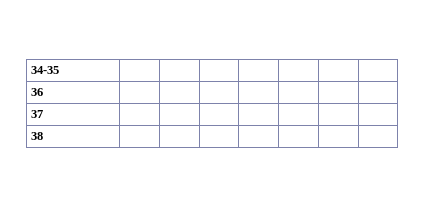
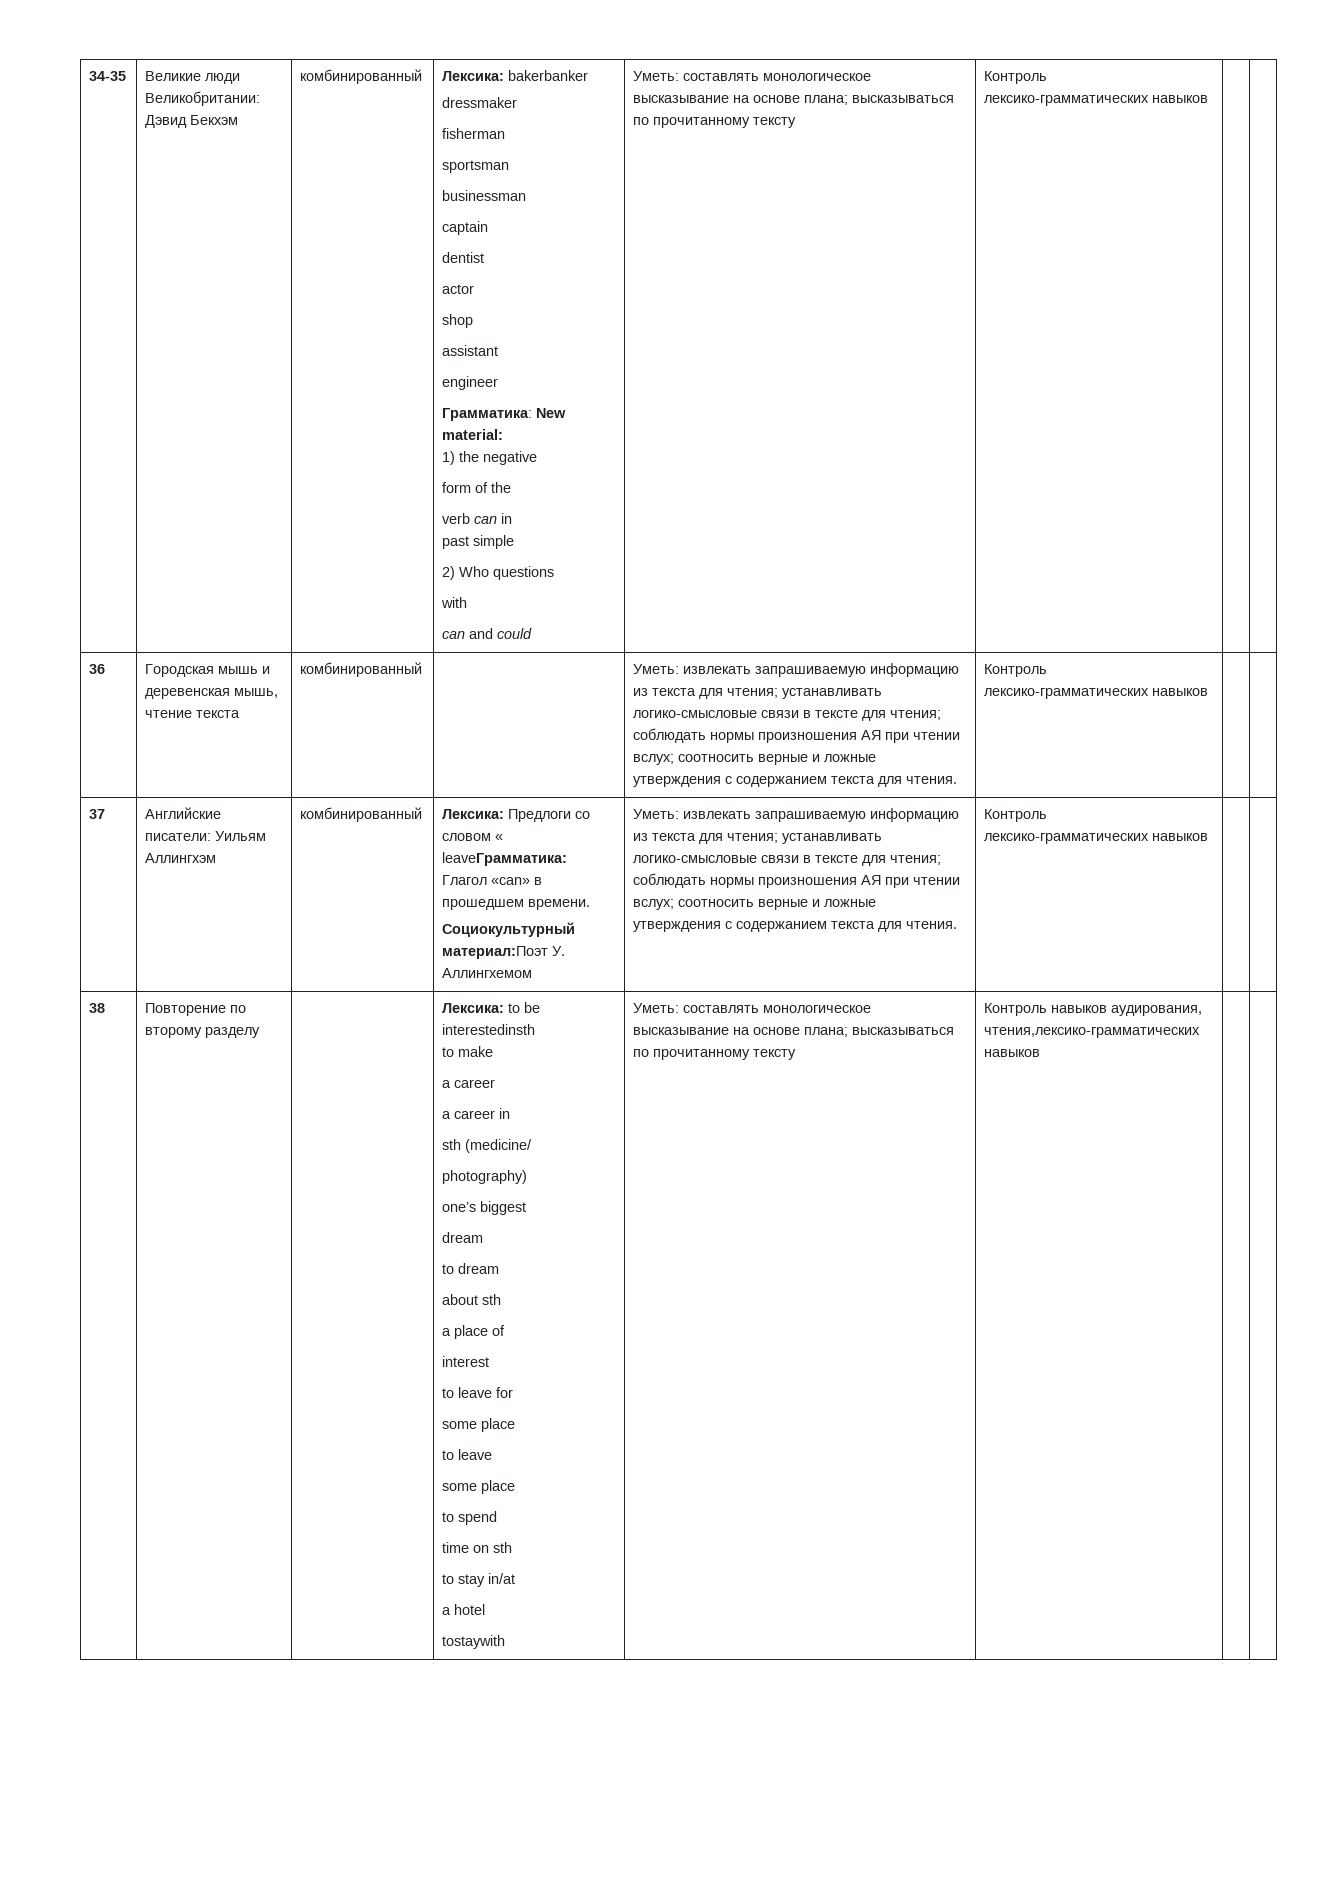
[31,88,44,96] [31,110,44,118] [31,132,44,140] | | | | | | // 36 | | | | | | | // 37 | | | | | | | // 38 | | | | | -> [145,71,241,84] [145,91,261,106] [145,115,239,128] [300,69,423,84] [442,70,589,81] [442,97,518,108] [442,128,506,139] [442,160,510,173] [442,190,527,201] [442,221,489,235] [442,252,485,263] [442,284,475,294] [442,314,474,328] [442,345,499,356] [442,376,499,390] [442,408,567,421] [442,429,504,440] [442,451,538,465] [442,482,512,493] [442,513,513,524] [442,535,515,549] [442,566,555,580] [441,597,468,608] [442,628,533,639] [633,71,872,81] [633,95,955,105] [633,117,797,128] [984,71,1048,84] [984,95,1209,106] [89,664,106,674] [145,664,271,677] [145,688,279,699] [145,710,241,718] [300,662,423,677] [633,663,960,677] [633,688,883,699] [633,710,942,721] [633,728,961,743] [633,754,877,765] [633,776,958,787] [984,664,1048,677] [984,688,1209,699] [89,809,106,819] [145,807,222,819] [145,831,267,841] [145,853,217,863] [300,807,423,822] [442,809,591,822] [442,833,504,841] [442,852,568,866] [442,875,543,885] [442,899,591,910] [442,922,576,937] [442,946,566,959] [442,968,533,978] [633,808,960,822] [633,833,883,844] [633,855,942,866] [633,873,961,888] [633,899,877,910] [633,921,958,932] [984,809,1048,822] [984,833,1209,844] [89,1003,106,1013] [145,1003,247,1016] [145,1027,261,1038] [442,1002,541,1013] [442,1024,536,1035] [442,1046,494,1057] [442,1079,496,1088] [442,1108,511,1119] [442,1139,533,1153] [442,1170,528,1184] [442,1201,527,1215] [442,1232,484,1243] [442,1263,500,1274] [442,1294,502,1305] [442,1325,506,1339] [442,1356,490,1367] [442,1387,514,1398] [442,1418,516,1432] [442,1449,493,1460] [442,1480,516,1494] [442,1511,498,1525] [442,1542,513,1553] [442,1573,516,1587] [442,1604,486,1615] [442,1635,506,1649] [633,1003,872,1013] [633,1027,955,1037] [633,1049,797,1060] [984,1003,1203,1016] [984,1027,1201,1038] [984,1049,1041,1057] Великие люди Великобритании: Дэвид Бекхэм | комбинированный | Лексика: bakerbanker // dressmaker // fisherman // sportsman // businessman // captain // dentist // actor // shop // assistant // engineer // Грамматика: New material: // 1) the negative // form of the // verb can in // past simple // 2) Who questions // with // can and could | Уметь: составлять монологическое высказывание на основе плана; высказываться по прочитанному тексту | Контроль лексико-грамматических навыков | | // 36 | Городская мышь и деревенская мышь, чтение текста | комбинированный | | Уметь: извлекать запрашиваемую информацию из текста для чтения; устанавливать логико-смысловые связи в тексте для чтения; соблюдать нормы произношения АЯ при чтении вслух; соотносить верные и ложные утверждения с содержанием текста для чтения. | Контроль лексико-грамматических навыков | | // 37 | Английские писатели: Уильям Аллингхэм | комбинированный | Лексика: Предлоги со словом « leaveГрамматика: Глагол «can» в прошедшем времени. // Социокультурный материал:Поэт У. Аллингхемом | Уметь: извлекать запрашиваемую информацию из текста для чтения; устанавливать логико-смысловые связи в тексте для чтения; соблюдать нормы произношения АЯ при чтении вслух; соотносить верные и ложные утверждения с содержанием текста для чтения. | Контроль лексико-грамматических навыков | | // 38 | Повторение по второму разделу | | Лексика: to be interestedinsth // to make // a career // a career in // sth (medicine/ // photography) // one’s biggest // dream // to dream // about sth // a place of // interest // to leave for // some place // to leave // some place // to spend // time on sth // to stay in/at // a hotel // tostaywith | Уметь: составлять монологическое высказывание на основе плана; высказываться по прочитанному тексту | Контроль навыков аудирования, чтения,лексико-грамматических навыков

